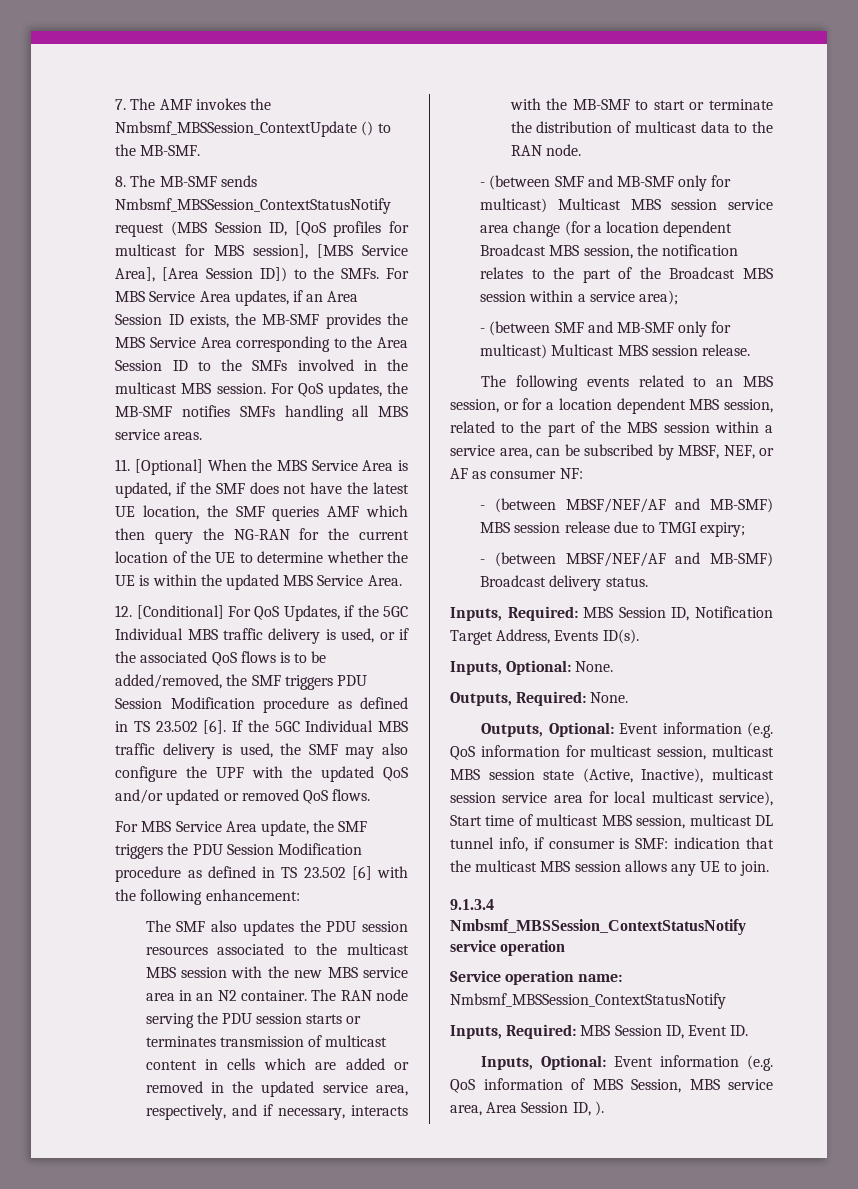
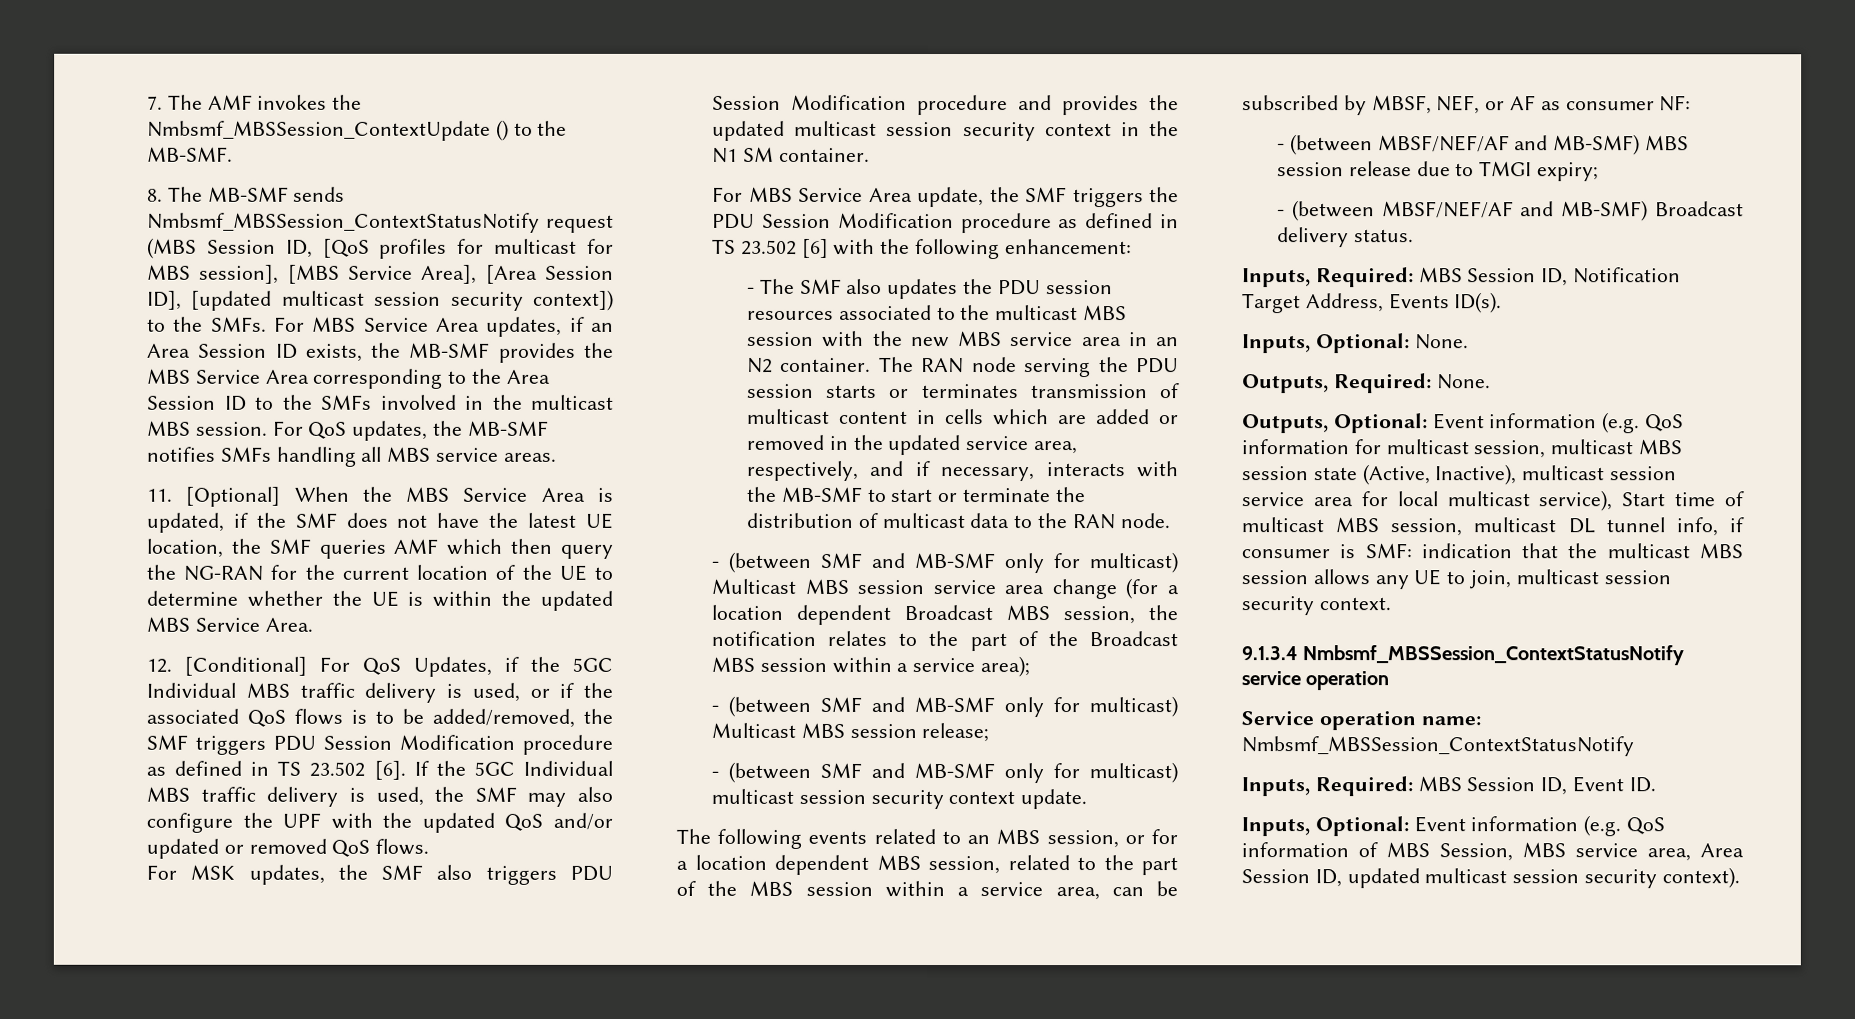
[259,267,287,282] ID]) -> [147,289,614,311] ID], [updated multicast session security context])
(371, 795) none -> [146,864,613,885] [712,94,1179,116] [712,120,1179,142] [712,146,870,163] // For MSK updates, the SMF also triggers PDU Session Modification procedure and provides the updated multicast session security context in the N1 SM container.
(300, 895) none -> [747,286,756,294] -
[702,344,751,356] release. -> [921,722,990,743] [711,761,1178,784] [711,788,1088,810] release; // - (between SMF and MB-SMF only for multicast) multicast session security context update.
[740,861,770,876] join. -> [1469,569,1671,590] [1241,596,1391,616] join, multicast session security context.
[594,1101,604,1116] ). -> [1346,867,1740,889] updated multicast session security context).

